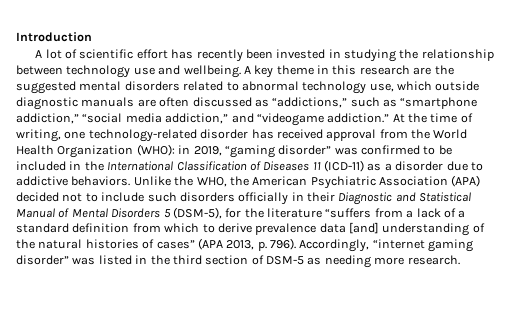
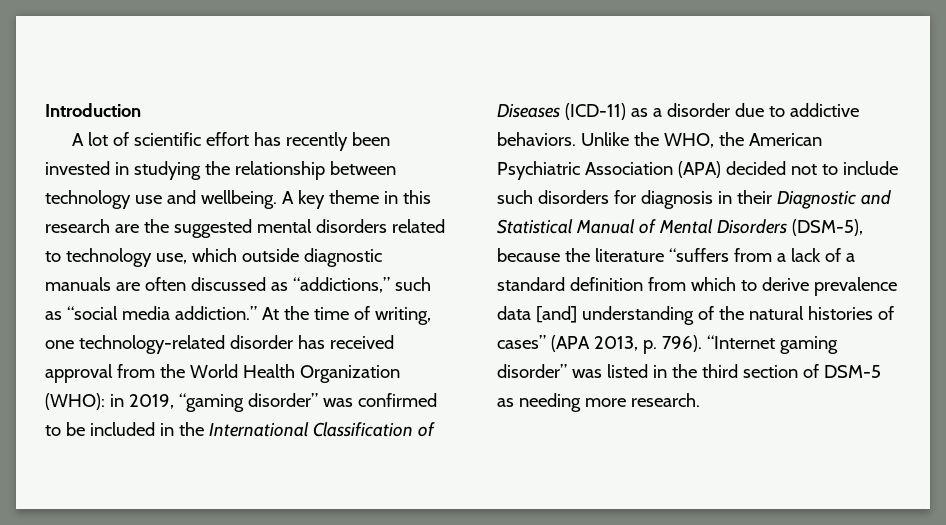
[241,81,299,91] abnormal -> (61, 256) none
[400,97,478,109] [16,113,324,126] “smartphone addiction,” “social media addiction,” and “videogame -> [66,306,170,320] “social media
[312,162,321,170] 11 -> (560, 111) none
[238,192,289,205] officially -> [613,190,713,209] for diagnosis
[163,207,242,219] 5 (DSM-5), for -> [791,219,863,236] [497,248,560,262] (DSM-5), because
[299,239,425,252] Accordingly, “internet -> [706,335,775,349] “Internet

